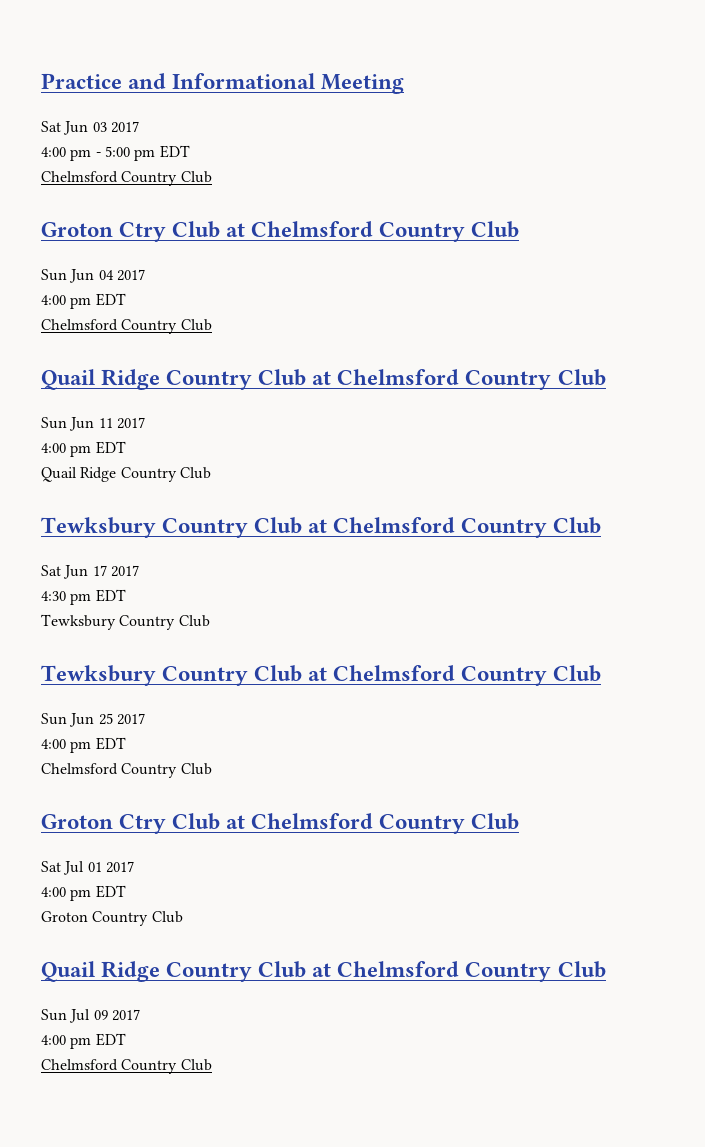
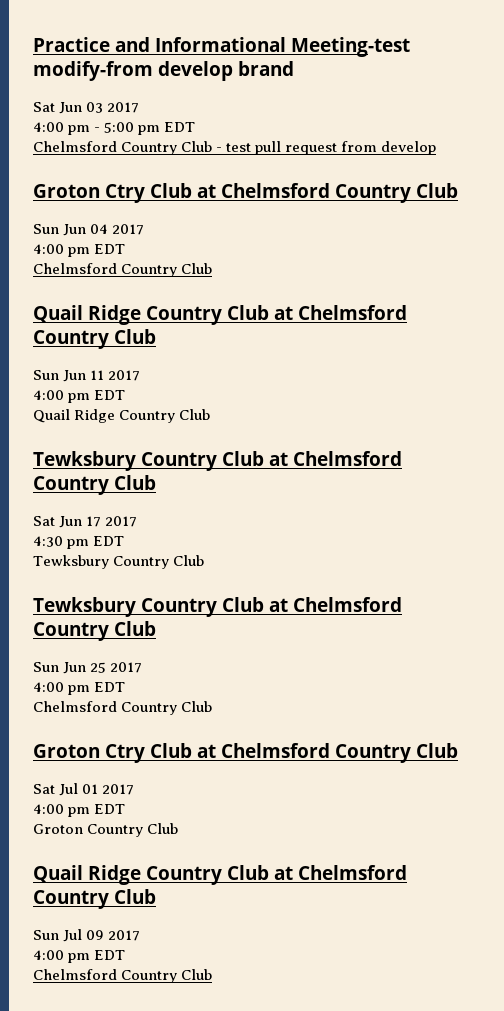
[321,74,405,94] Meeting -> [291,37,410,57] [33,61,294,81] Meeting-test modify-from develop brand
(212, 177) none -> [216,141,437,155] - test pull request from develop

